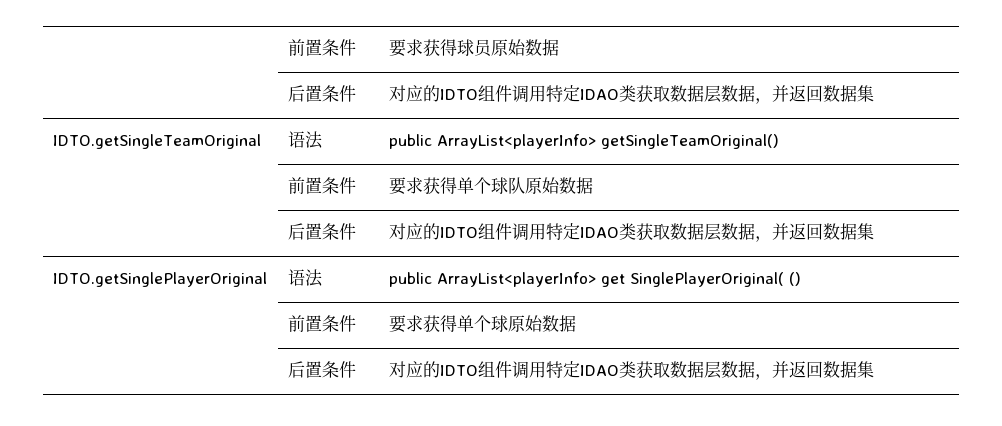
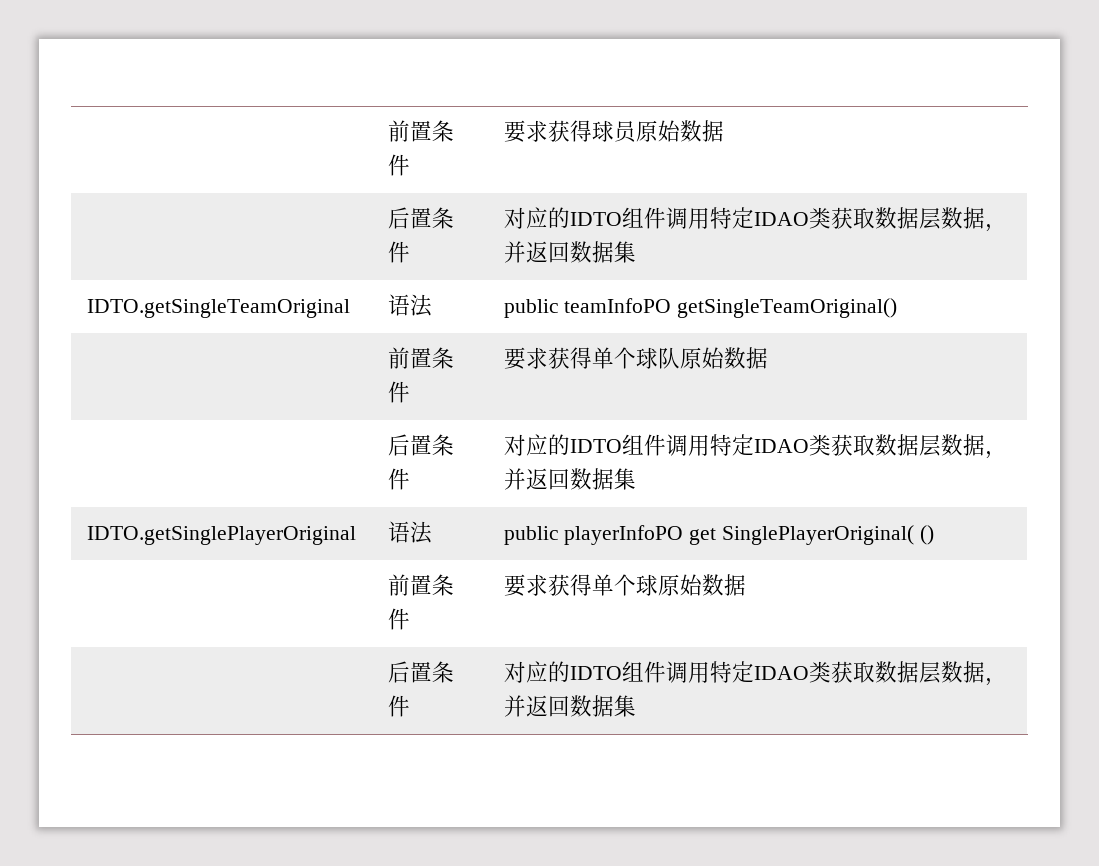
[437,134,597,149] ArrayList<playerInfo> -> [564,298,672,313] teamInfoPO
[437,272,597,287] ArrayList<playerInfo> -> [564,525,684,545] playerInfoPO

